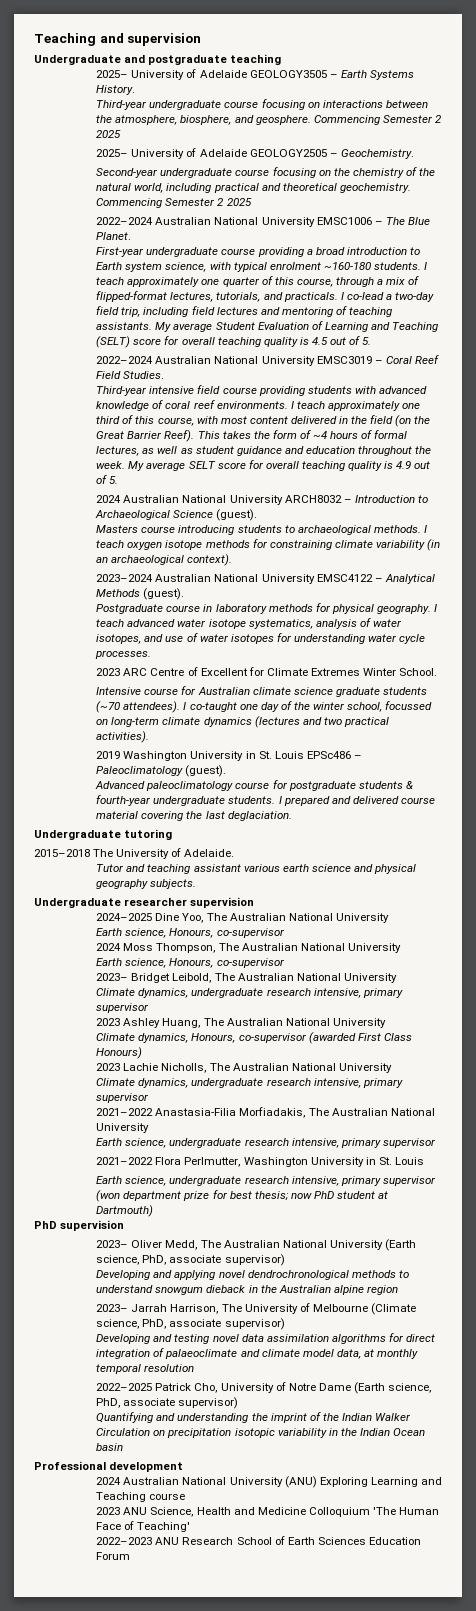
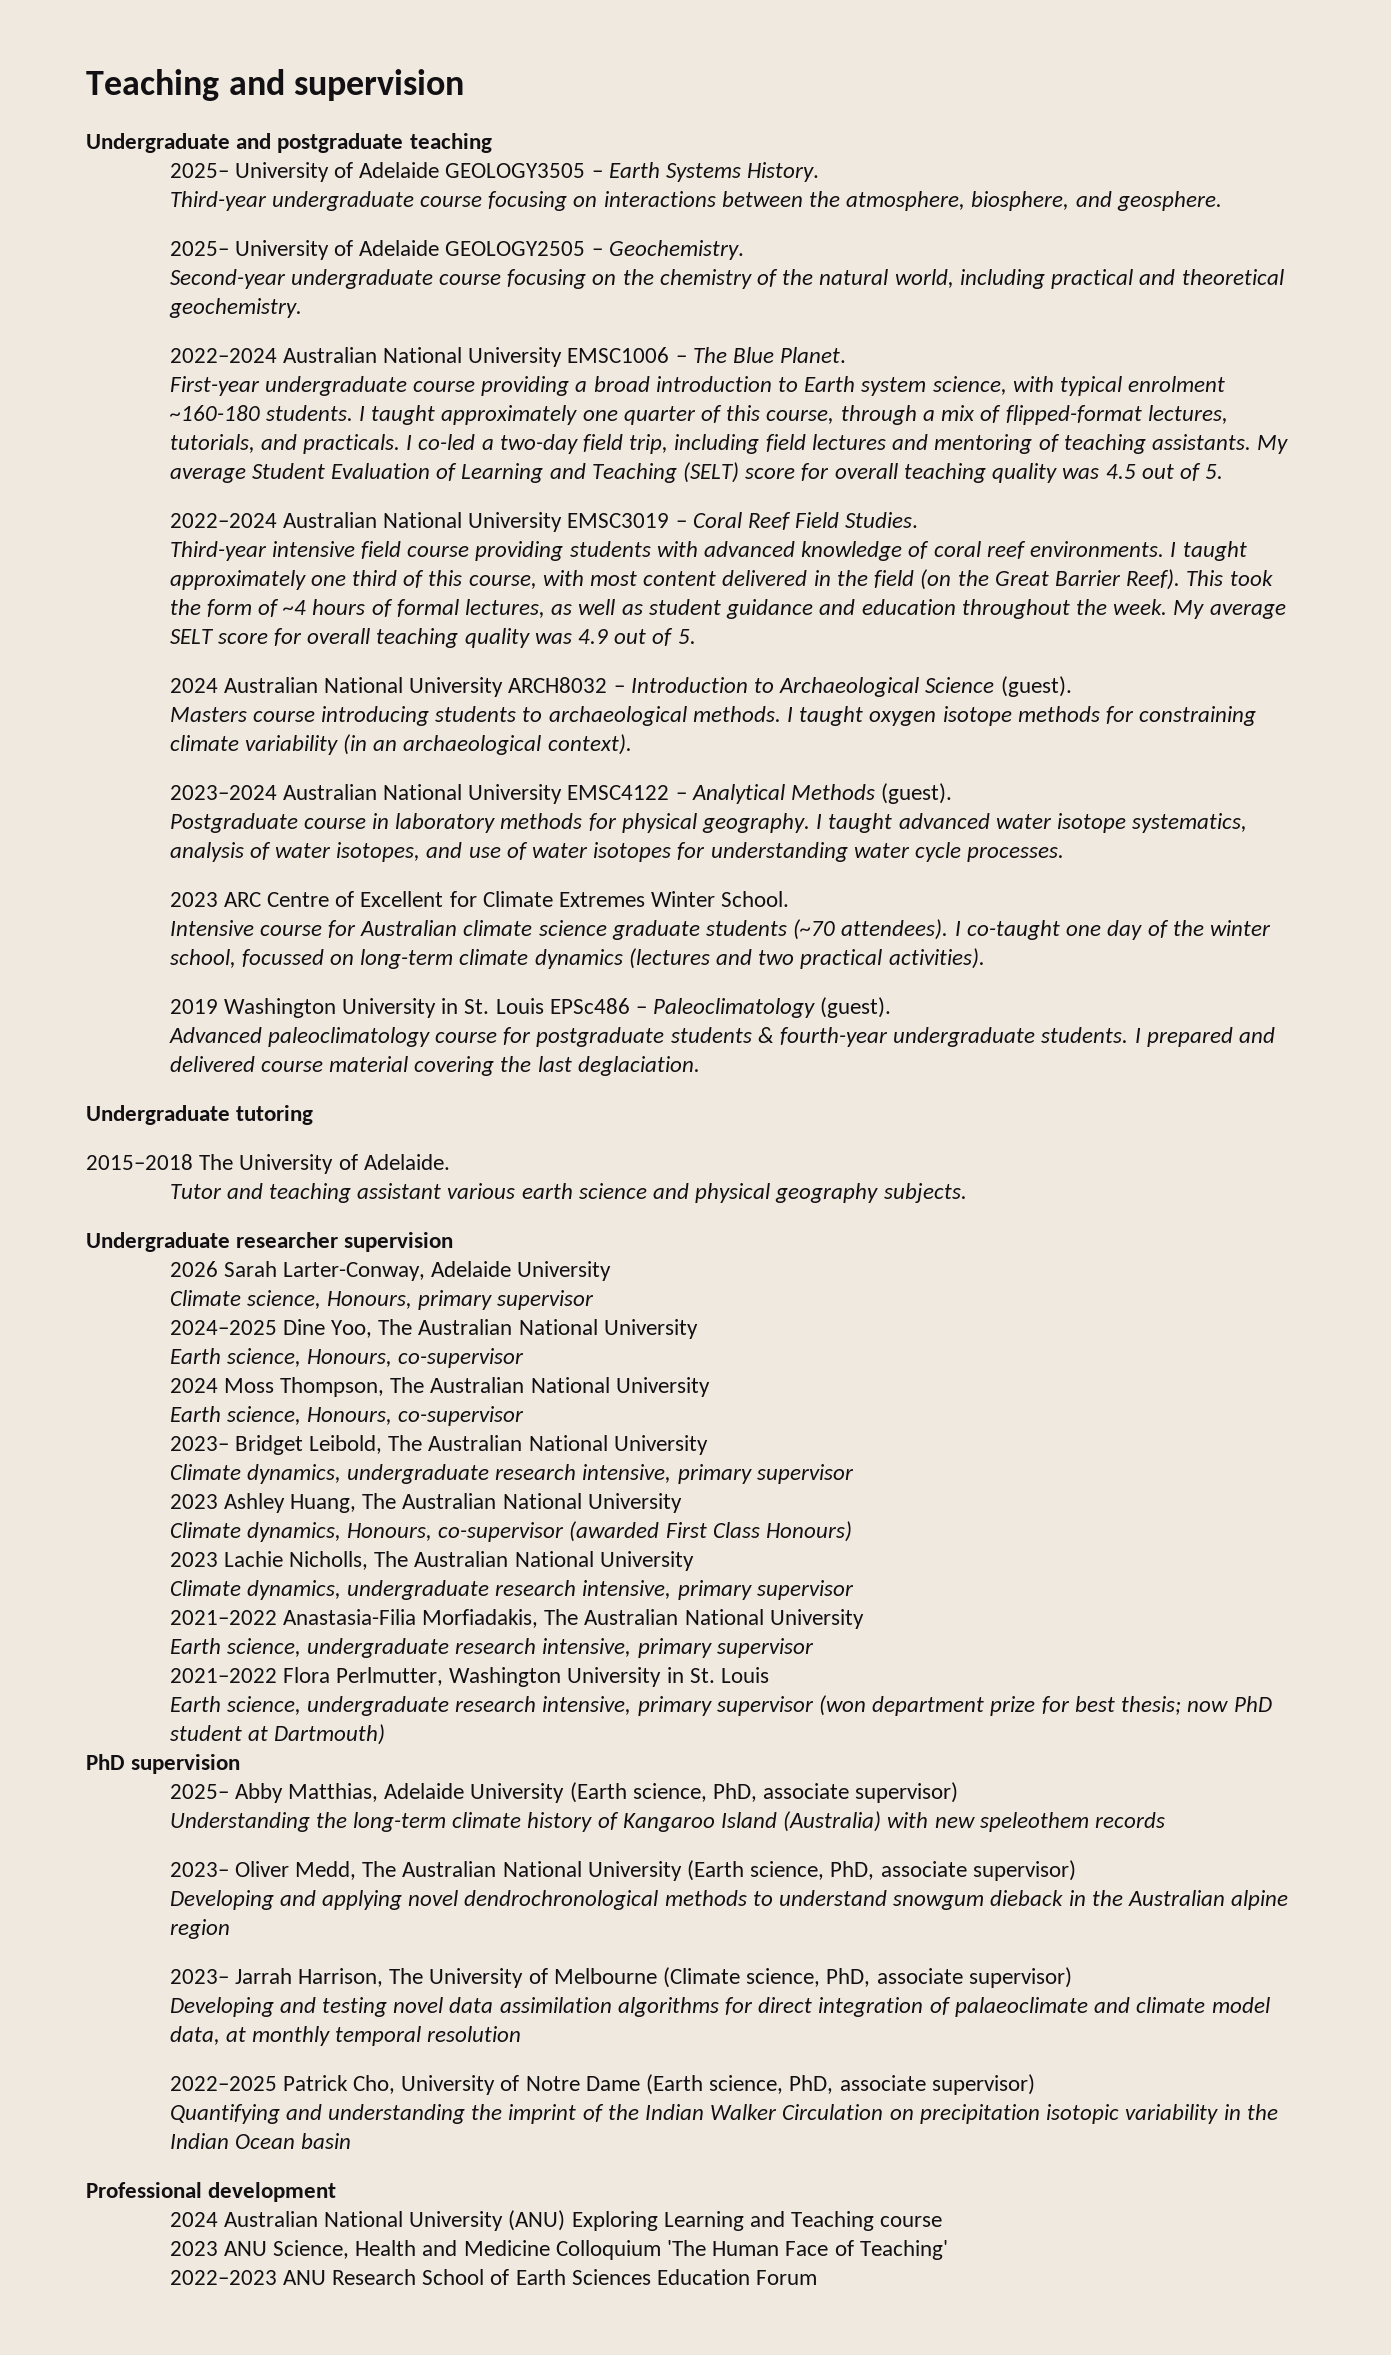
[313,115,441,125] [96,130,122,138] Commencing Semester 2 2025 -> (1222, 201) none
[96,198,252,208] Commencing Semester 2 2025 -> (302, 308) none
[96,277,125,285] teach -> [371,405,436,425] taught
[346,292,384,300] co-lead -> [418,434,476,450] co-led
[299,337,309,345] is -> [1062,468,1100,479] was
[296,401,325,409] teach -> [1182,541,1247,561] taught
[222,431,251,439] takes -> [1229,570,1273,586] took
[384,461,394,469] is -> [534,633,572,644] was
[96,540,125,548] teach -> [799,706,864,726] taught
[96,619,125,627] teach -> [828,813,893,833] taught
(255, 902) none -> [169,1261,612,1281] [169,1290,595,1310] // 2026 Sarah Larter-Conway, Adelaide University // Climate science, Honours, primary supervisor
(125, 1225) none -> [169,1782,959,1803] [169,1811,1166,1832] // 2025– Abby Matthias, Adelaide University (Earth science, PhD, associate supervisor) // Understanding the long-term climate history of Kangaroo Island (Australia) with new speleothem records

